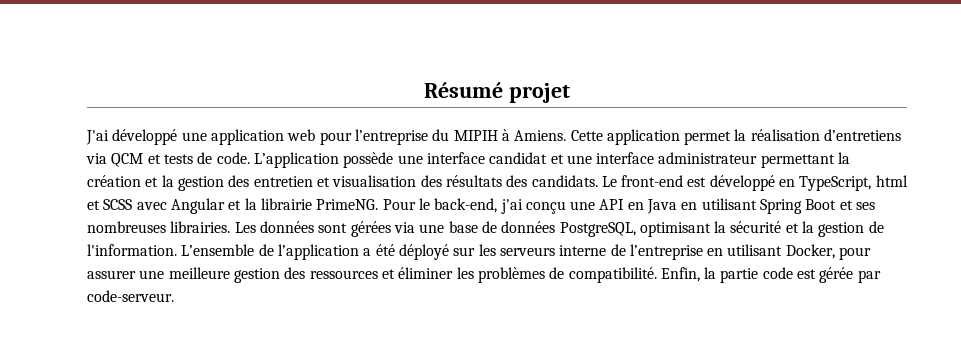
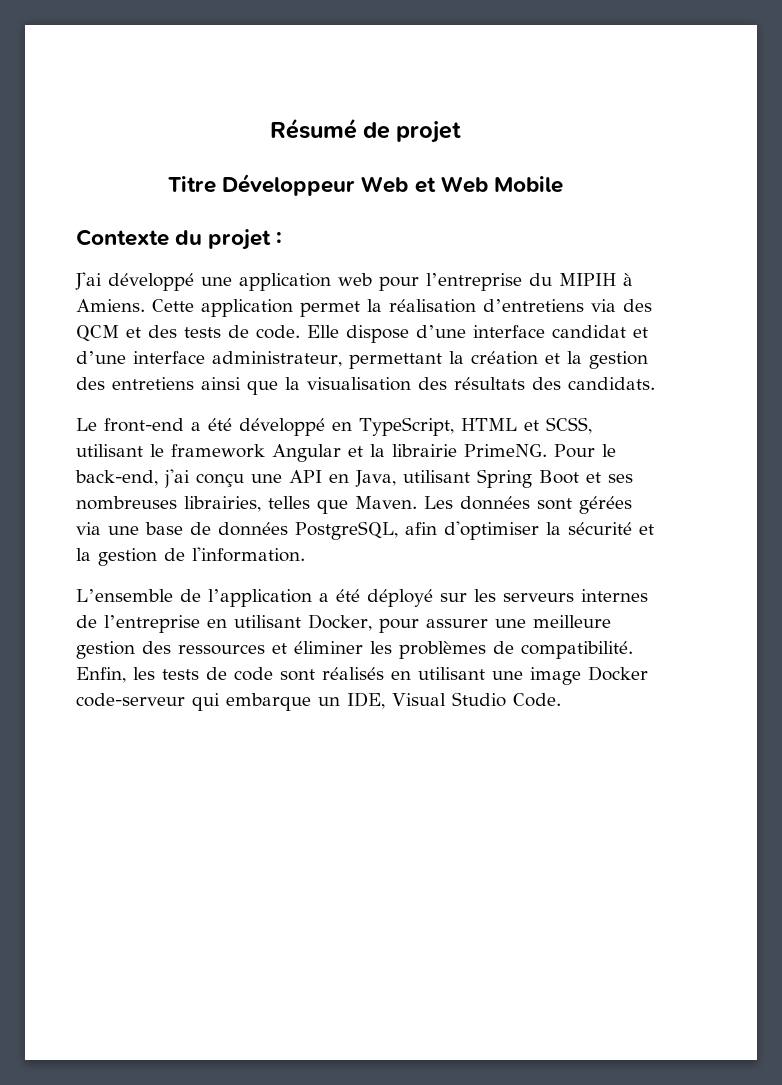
[508,83,570,103] projet -> [363,121,462,143] [168,173,563,196] [76,229,283,250] de projet // Titre Développeur Web et Web Mobile // Contexte du projet :
(107, 158) none -> [623,299,652,312] des
(161, 159) none -> [148,325,177,338] des
[253,152,758,168] L’application possède une interface candidat et une interface administrateur -> [307,325,648,343] [76,351,342,367] Elle dispose d’une interface candidat et d’une interface administrateur,
[253,176,330,187] entretien et -> [112,377,300,395] entretiens ainsi que la
(598, 181) none -> (655, 383) //
[687,177,707,187] est -> [191,418,232,431] a été
[875,175,908,187] [87,199,167,210] html et SCSS avec -> [460,417,592,434] [76,444,265,458] HTML et SCSS, utilisant le framework
[647,199,698,214] Java en -> [355,470,396,487] Java,
[170,221,231,233] librairies. -> [184,496,417,514] librairies, telles que Maven.
[639,222,711,237] optimisant -> [405,521,539,540] afin d'optimiser
(177, 250) none -> (305, 554) //
[559,245,607,256] interne -> [581,589,648,602] internes
[704,267,881,283] [87,290,174,302] la partie code est gérée par code-serveur. -> [133,666,648,685] [76,692,561,711] les tests de code sont réalisés en utilisant une image Docker code-serveur qui embarque un IDE, Visual Studio Code.

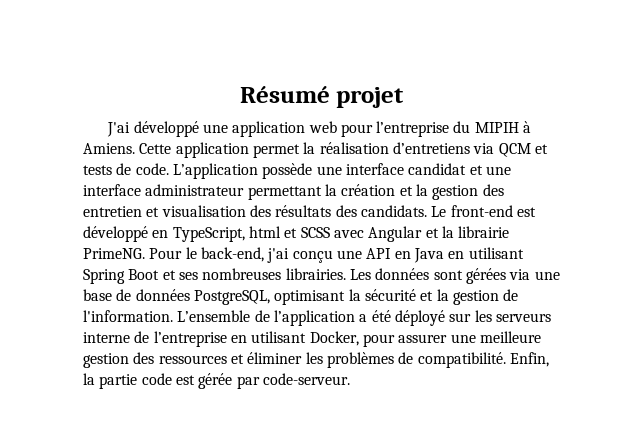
[363,121,462,143] [168,173,563,196] [76,229,283,250] de projet // Titre Développeur Web et Web Mobile // Contexte du projet : -> [336,87,405,108] projet
[623,299,652,312] des -> (495, 148) none
[148,325,177,338] des -> (548, 149) none
[307,325,648,343] [76,351,342,367] Elle dispose d’une interface candidat et d’une interface administrateur, -> [172,163,511,179] [83,184,245,196] L’application possède une interface candidat et une interface administrateur
[112,377,300,395] entretiens ainsi que la -> [83,206,160,217] entretien et
(655, 383) // -> (427, 211) none
[191,418,232,431] a été -> [516,207,536,217] est
[460,417,592,434] [76,444,265,458] HTML et SCSS, utilisant le framework -> [248,226,364,238] html et SCSS avec
[355,470,396,487] Java, -> [413,248,465,263] Java en
[184,496,417,514] librairies, telles que Maven. -> [285,268,346,280] librairies.
[405,521,539,540] afin d'optimiser -> [274,290,346,305] optimisant
(305, 554) // -> (173, 316) none
[581,589,648,602] internes -> [83,332,130,343] interne
[133,666,648,685] [76,692,561,711] les tests de code sont réalisés en utilisant une image Docker code-serveur qui embarque un IDE, Visual Studio Code. -> [83,373,350,389] la partie code est gérée par code-serveur.

